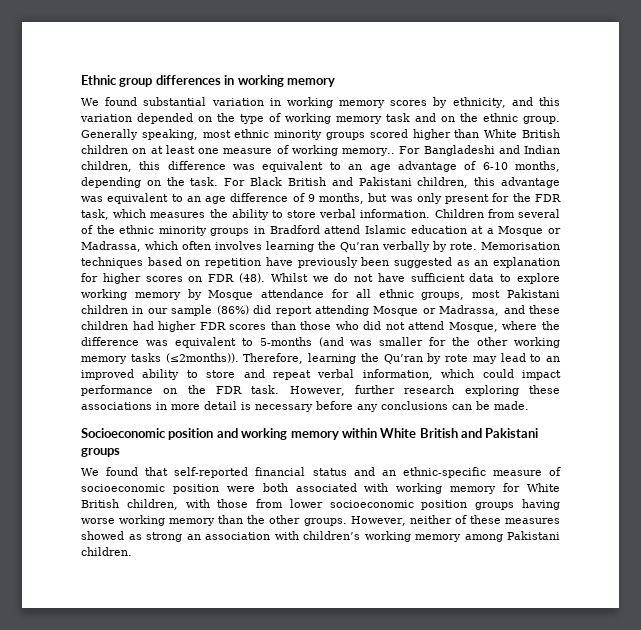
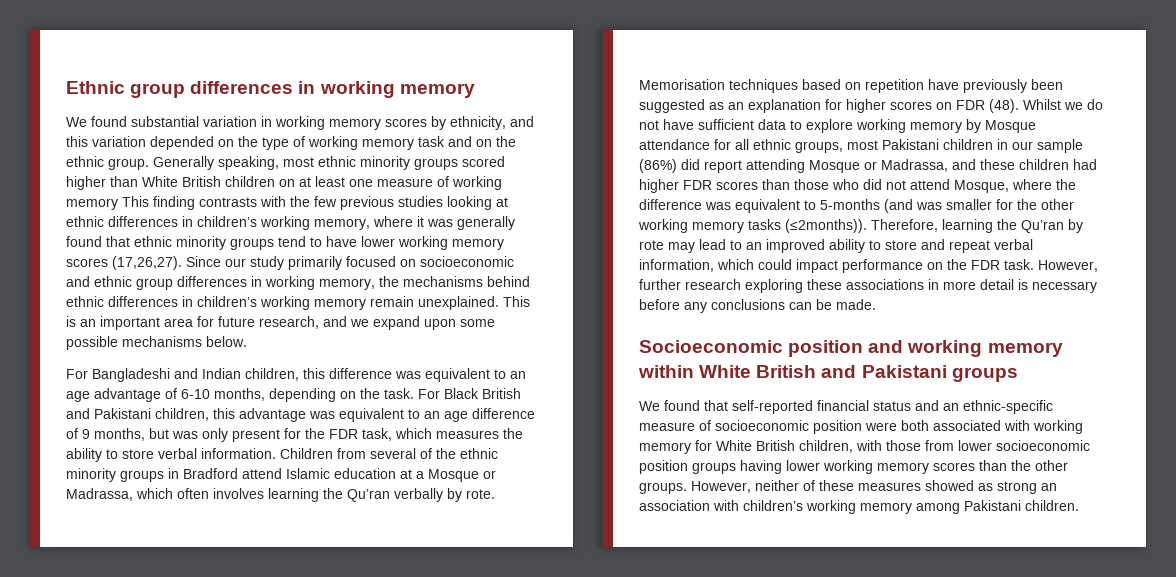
[342,148,396,156] memory.. -> [66,196,508,210] [66,216,515,230] [66,236,504,250] [66,256,514,270] [66,276,530,290] [66,296,530,310] [66,316,495,330] [66,336,247,350] memory This finding contrasts with the few previous studies looking at ethnic differences in children’s working memory, where it was generally found that ethnic minority groups tend to have lower working memory scores (17,26,27). Since our study primarily focused on socioeconomic and ethnic group differences in working memory, the mechanisms behind ethnic differences in children’s working memory remain unexplained. This is an important area for future research, and we expand upon some possible mechanisms below. //
[81,515,216,526] worse working memory -> [786,460,975,474] lower working memory scores

